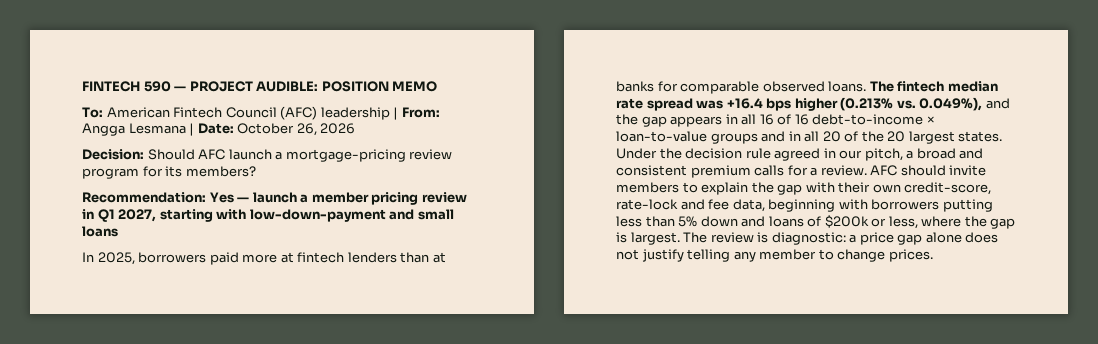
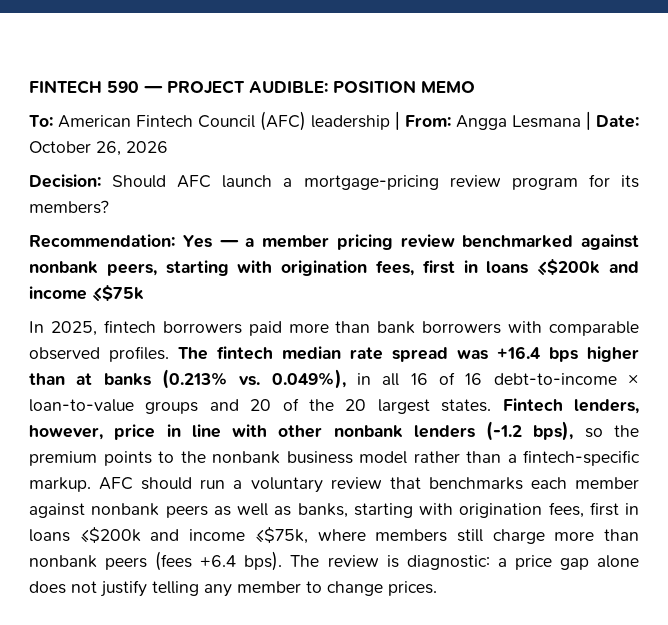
[252,192,297,203] launch -> (239, 243) none
[82,209,454,222] [82,226,118,237] in Q1 2027, starting with low-down-payment and small loans -> [462,234,639,250] [29,258,639,276] [29,284,144,302] benchmarked against nonbank peers, starting with origination fees, first in loans ≤$200k and income ≤$75k
(135, 258) none -> [103,320,156,333] fintech
[280,252,446,263] [616,81,678,92] at fintech lenders than at banks for -> [335,321,543,334] than bank borrowers with
[828,81,867,92] loans. -> [109,346,169,362] profiles.
[840,97,1010,111] [616,114,723,127] (0.213% vs. 0.049%), and the gap appears -> [29,369,346,389] than at banks (0.213% vs. 0.049%),
[788,131,820,142] in all -> (239, 405) none
[616,148,984,161] [616,165,987,178] [616,182,992,195] [616,199,993,212] [616,215,1016,229] [616,232,680,245] Under the decision rule agreed in our pitch, a broad and consistent premium calls for a review. AFC should invite members to explain the gap with their own credit-score, rate-lock and fee data, beginning with borrowers putting less than 5% down and loans of $200k or less, where the gap is largest. -> [502,398,639,414] [29,421,639,441] [29,450,640,466] [29,477,640,493] [29,502,639,518] [29,527,639,544] [29,551,283,571] Fintech lenders, however, price in line with other nonbank lenders (-1.2 bps), so the premium points to the nonbank business model rather than a fintech-specific markup. AFC should run a voluntary review that benchmarks each member against nonbank peers as well as banks, starting with origination fees, first in loans ≤$200k and income ≤$75k, where members still charge more than nonbank peers (fees +6.4 bps).

